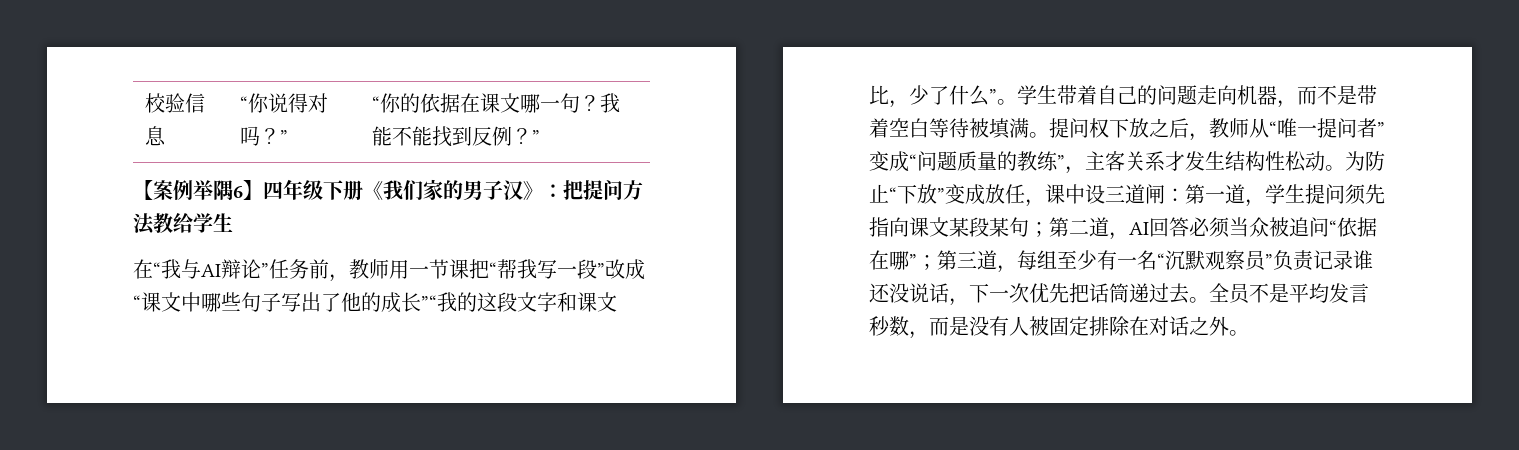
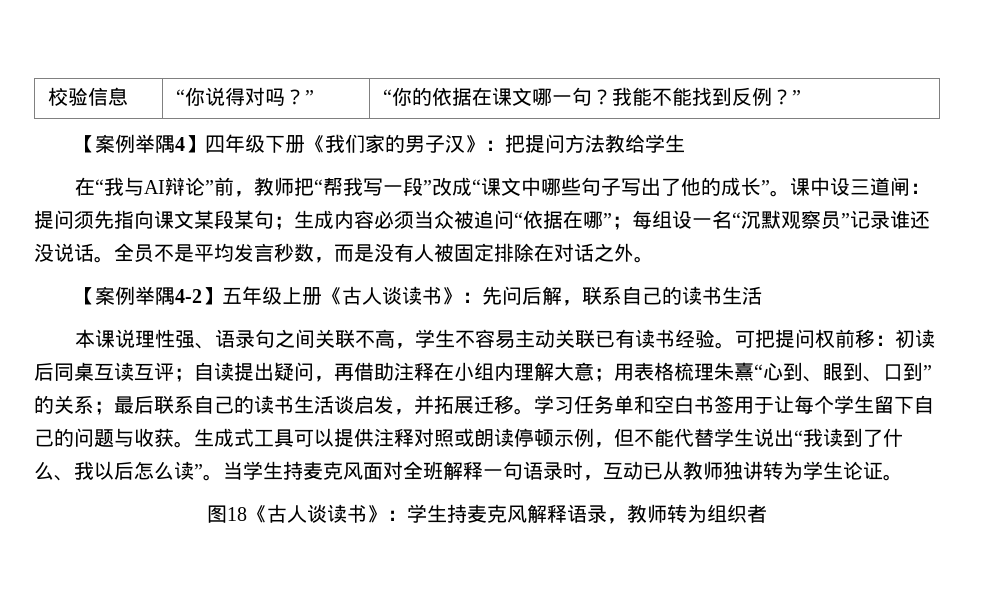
[233,186,243,198] 6 -> [175,137,186,151] 4
[269,259,309,279] 任务 -> (215, 187) none
[389,259,469,279] 用一节课 -> (295, 186) none
[421,292,617,312] [869,85,1377,108] [869,118,1385,141] [869,151,1385,174] [869,184,1045,207] ”“我的这段文字和课文比，少了什么”。学生带着自己的问题走向机器，而不是带着空白等待被填满。提问权下放之后，教师从“唯一提问者”变成“问题质量的教练”，主客关系才发生结构性松动。为防止“下放”变成放任， -> [761,180,791,197] ”。
[1185,184,1305,207] 第一道，学生 -> (931, 188) none
[1049,217,1189,240] 第二道，AI回答 -> [294,210,374,229] 生成内容
[937,250,1117,273] 第三道，每组至少有 -> [632,210,692,229] 每组设
[1273,250,1314,271] 负责 -> (850, 220) none
[949,283,1189,306] ，下一次优先把话筒递过去 -> (94, 252) none
(1249, 333) none -> [75,286,763,306] [75,329,936,349] [34,362,932,382] [34,395,934,415] [34,428,903,448] [34,461,903,481] [207,504,767,524] // 【案例举隅4-2】五年级上册《古人谈读书》：先问后解，联系自己的读书生活 // 本课说理性强、语录句之间关联不高，学生不容易主动关联已有读书经验。可把提问权前移：初读后同桌互读互评；自读提出疑问，再借助注释在小组内理解大意；用表格梳理朱熹“心到、眼到、口到”的关系；最后联系自己的读书生活谈启发，并拓展迁移。学习任务单和空白书签用于让每个学生留下自己的问题与收获。生成式工具可以提供注释对照或朗读停顿示例，但不能代替学生说出“我读到了什么、我以后怎么读”。当学生持麦克风面对全班解释一句语录时，互动已从教师独讲转为学生论证。 // 图18《古人谈读书》：学生持麦克风解释语录，教师转为组织者

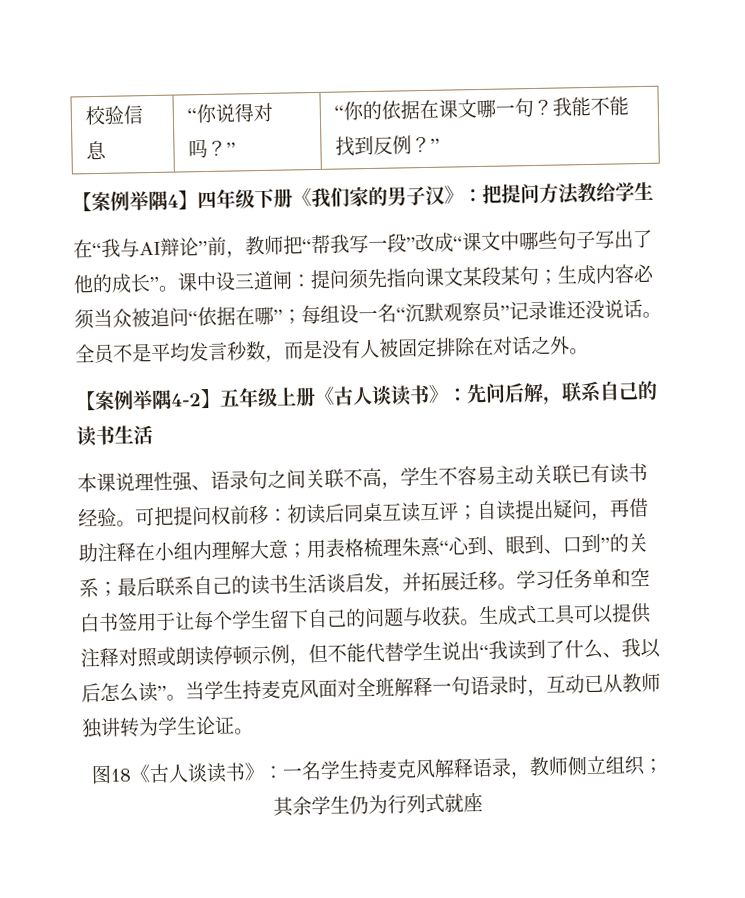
(407, 515) none -> [281,761,322,781] 一名
[667,504,767,523] 转为组织者 -> [566,755,663,776] [272,792,483,817] 侧立组织；其余学生仍为行列式就座

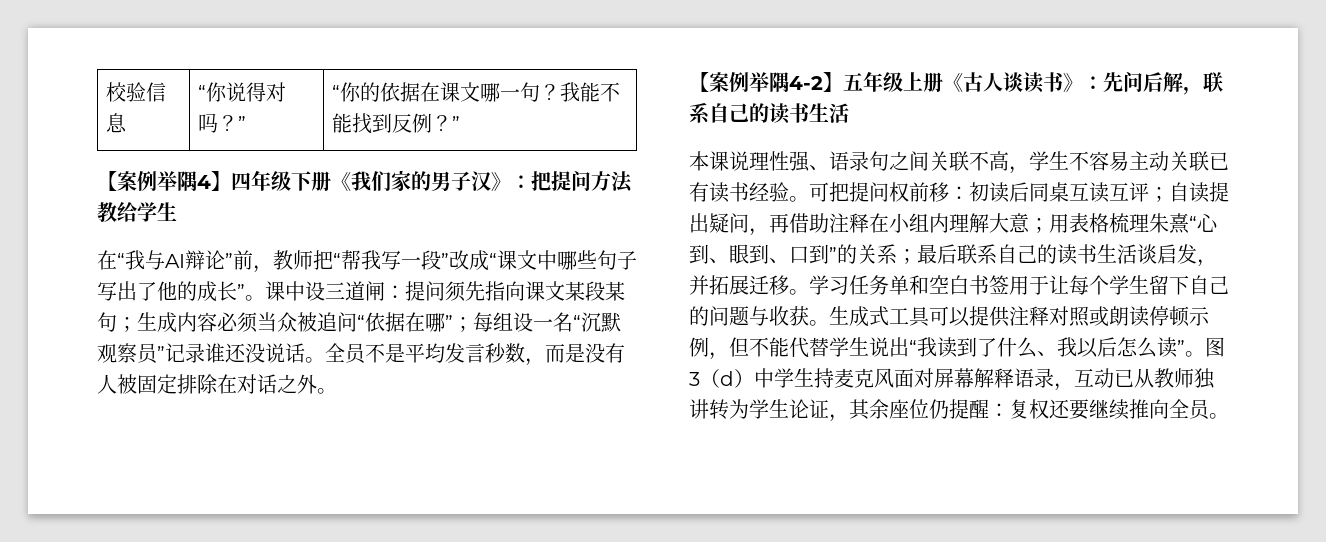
[185,675,528,701] 当学生持麦克风面对全班解释一句语录时 -> [1205,337,1225,357] [689,368,1054,388] 图3（d）中学生持麦克风面对屏幕解释语录
[234,728,254,735] [90,755,663,785] [272,792,483,817] 。 // 图18《古人谈读书》：一名学生持麦克风解释语录，教师侧立组织；其余学生仍为行列式就座 -> [829,399,1229,422] ，其余座位仍提醒：复权还要继续推向全员。

